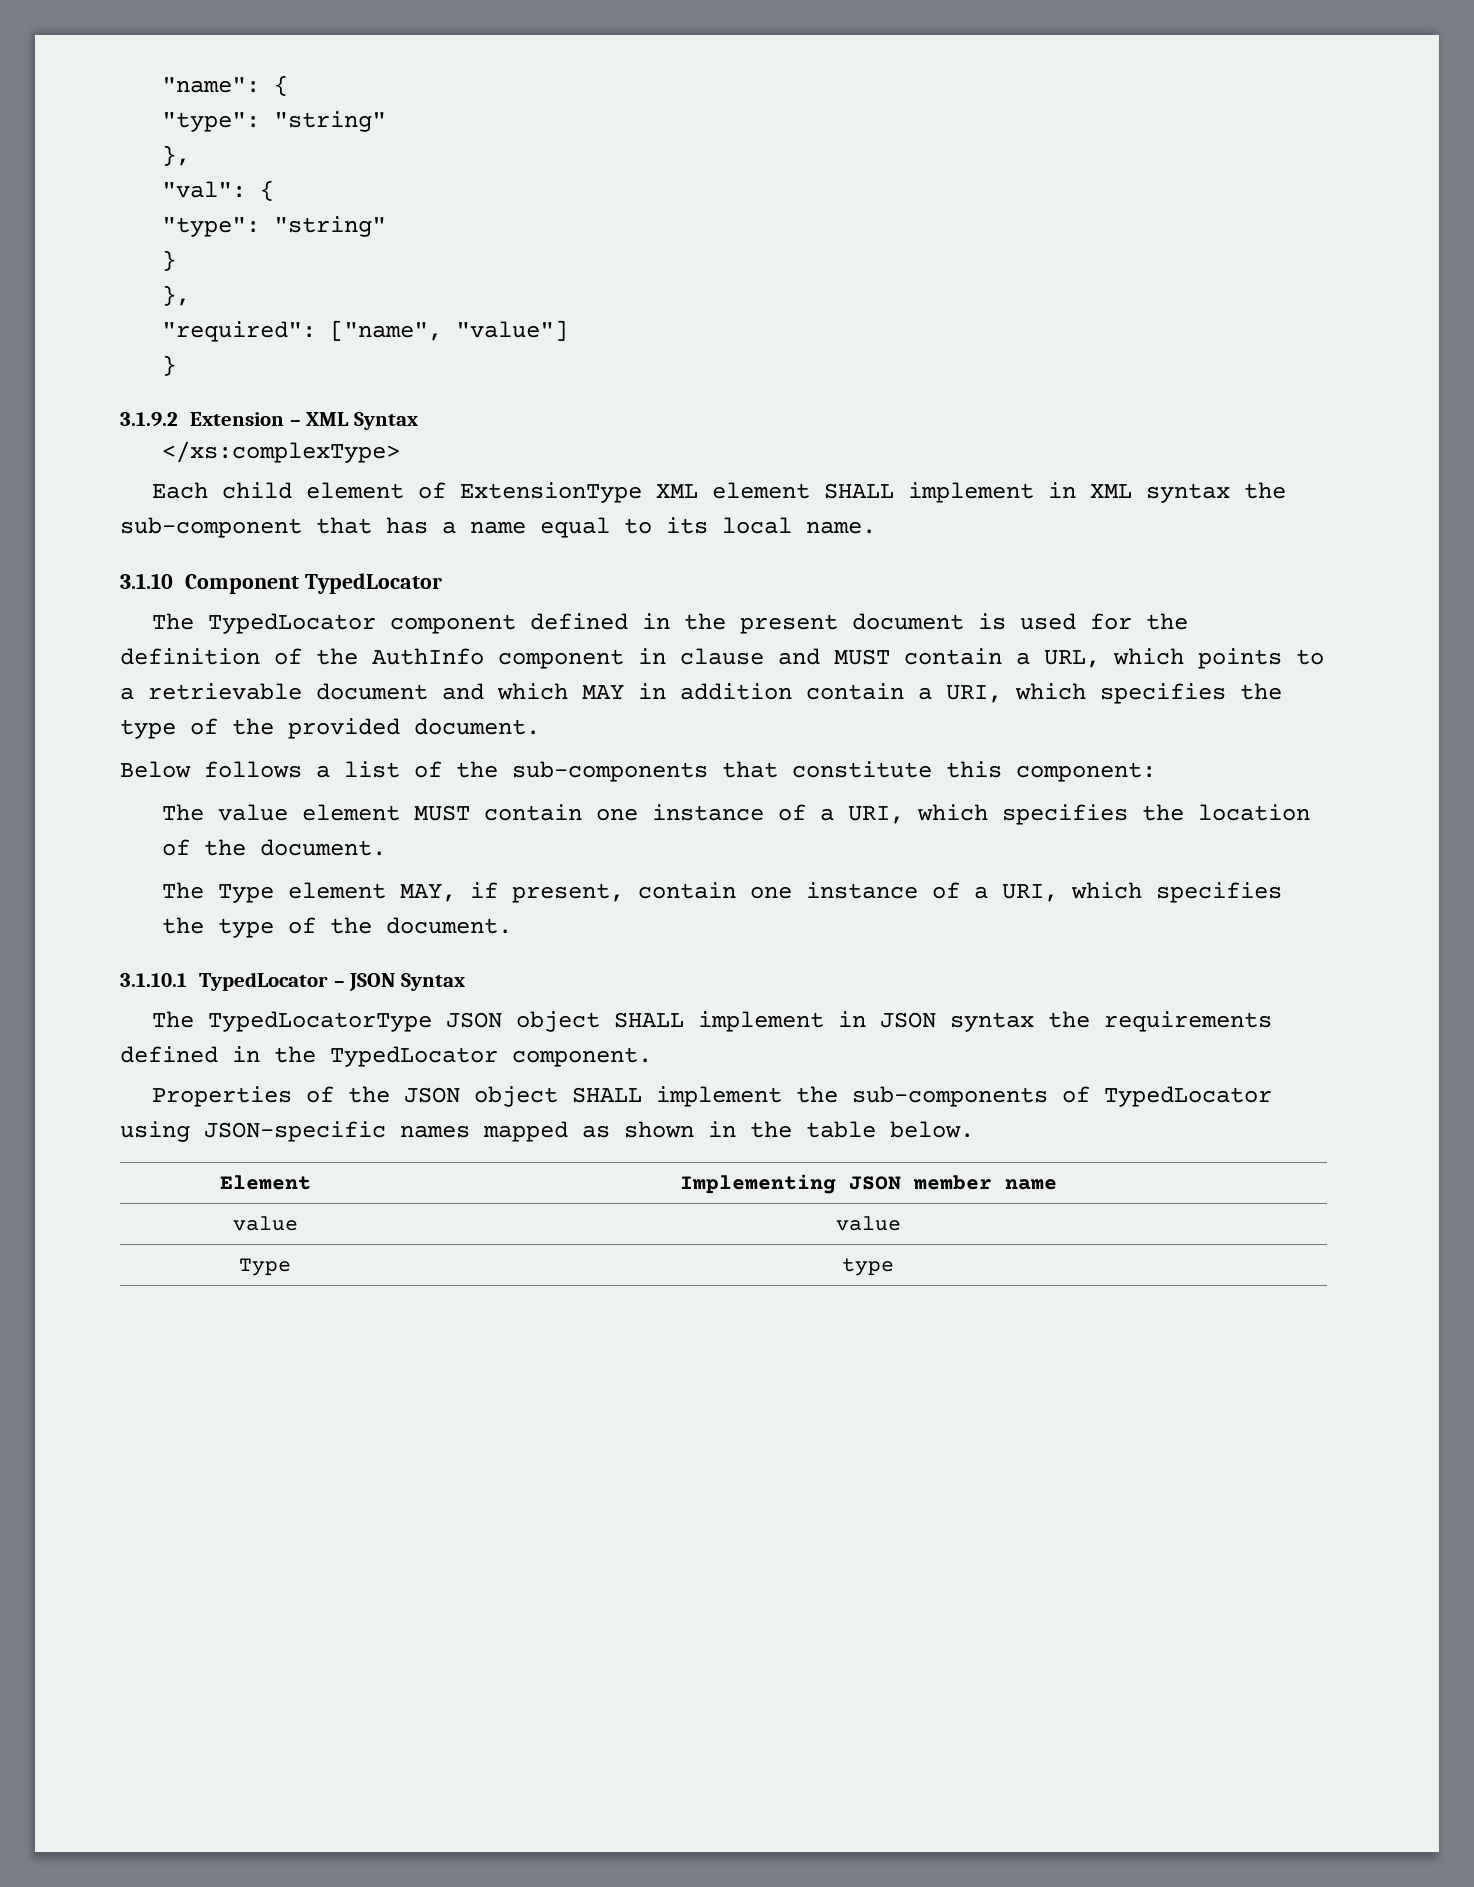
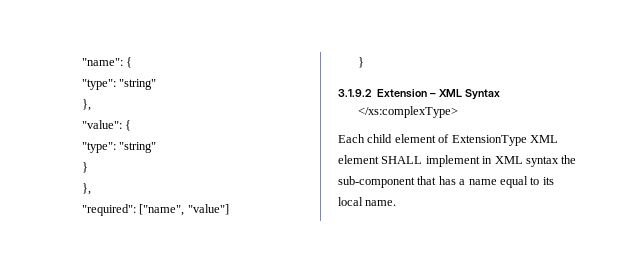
[162,181,247,198] "val": -> [81,120,122,129] "value":
[120,573,442,594] [151,613,1188,634] [120,648,1324,669] [120,683,1282,704] [120,718,540,739] [120,761,1156,782] [162,804,1311,825] [162,839,387,856] [162,882,1283,903] [162,917,513,938] [120,972,465,991] [151,1011,1272,1032] [120,1046,652,1067] [151,1086,1272,1107] [120,1121,974,1142] [219,1175,311,1190] [679,1174,1057,1194] [232,1216,298,1231] [835,1216,901,1231] [239,1258,291,1276] [842,1258,894,1276] // 3.1.10 Component TypedLocator // The TypedLocator component defined in the present document is used for the definition of the AuthInfo component in clause and MUST contain a URL, which points to a retrievable document and which MAY in addition contain a URI, which specifies the type of the provided document. // Below follows a list of the sub-components that constitute this component: // The value element MUST contain one instance of a URI, which specifies the location of the document. // The Type element MAY, if present, contain one instance of a URI, which specifies the type of the document. // 3.1.10.1 TypedLocator – JSON Syntax // The TypedLocatorType JSON object SHALL implement in JSON syntax the requirements defined in the TypedLocator component. // Properties of the JSON object SHALL implement the sub-components of TypedLocator using JSON-specific names mapped as shown in the table below. // Element | Implementing JSON member name // value | value // Type | type -> (397, 203) none

